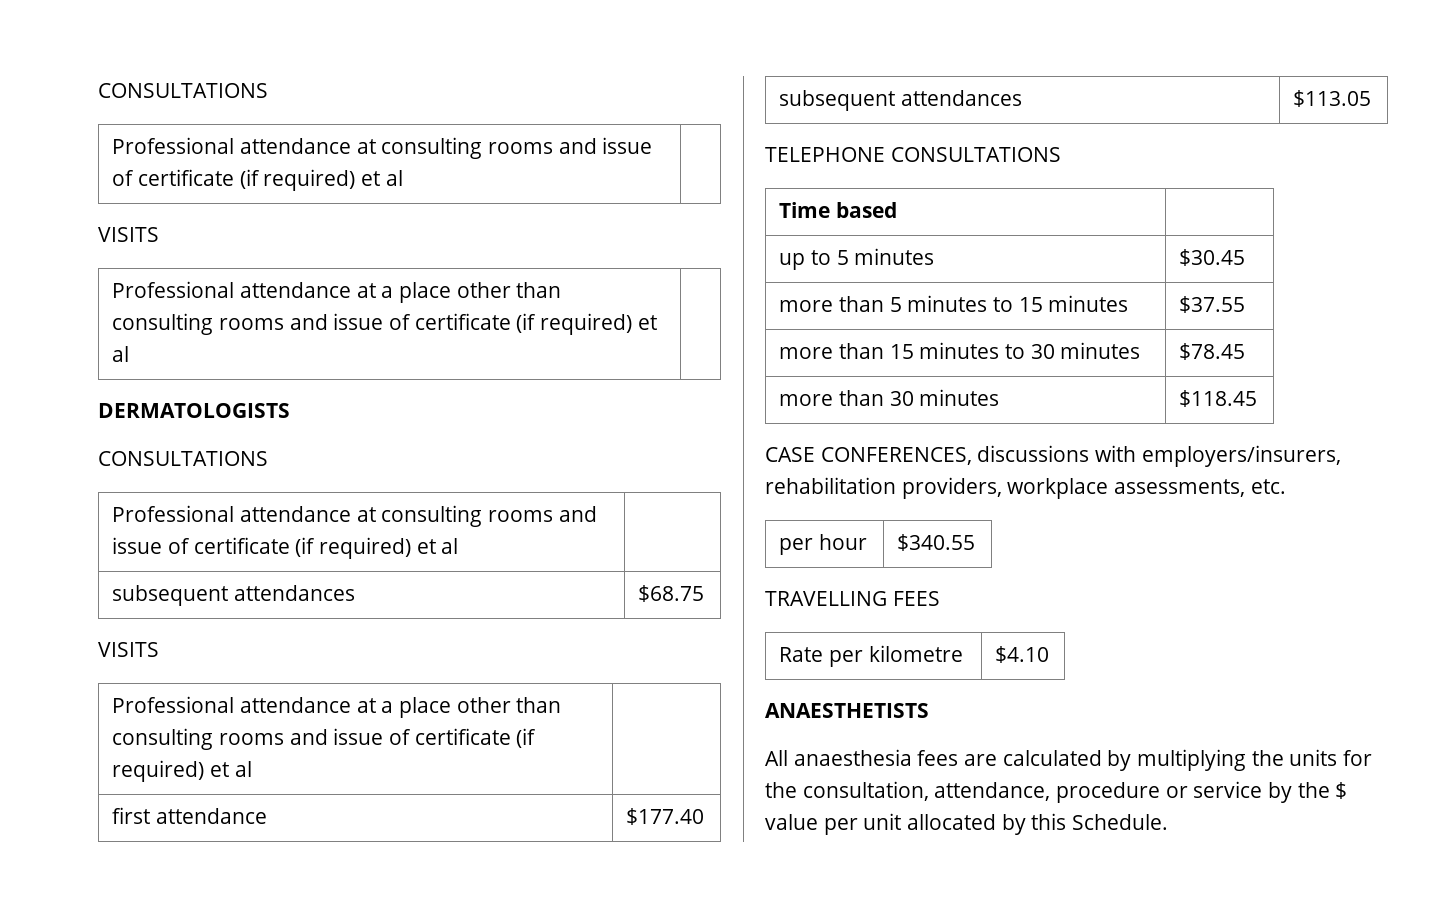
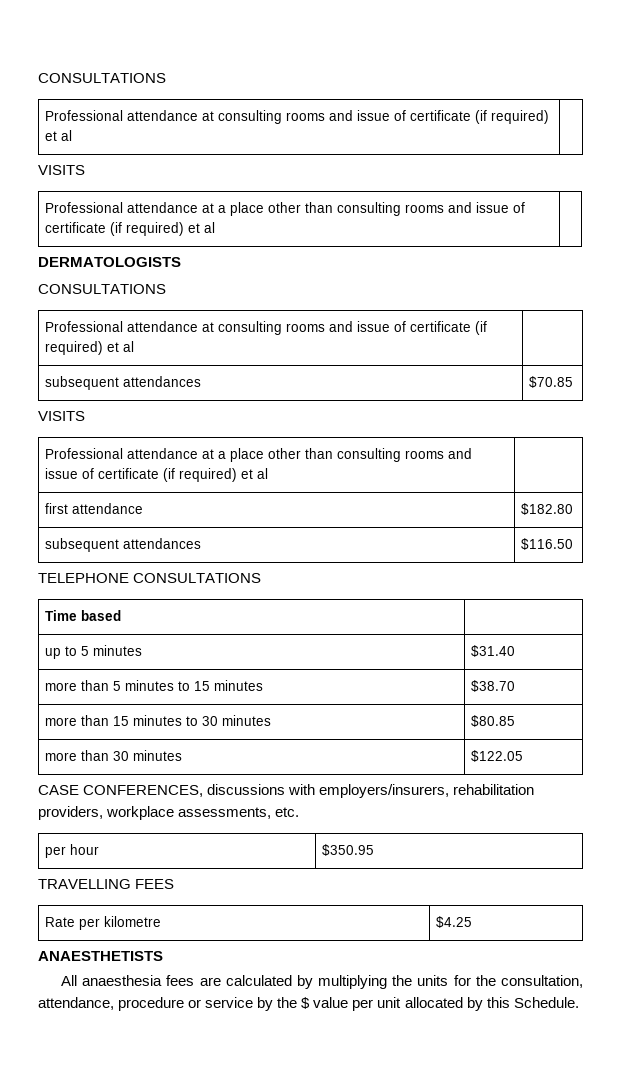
[638,585,705,602] $68.75 -> [529,376,574,388] $70.85
[626,808,705,825] [779,90,1022,111] [1293,90,1372,107] $177.40 // subsequent attendances | $113.05 -> [521,503,574,515] [45,538,202,552] [521,538,574,550] $182.80 // subsequent attendances | $116.50
[1179,249,1246,266] $30.45 -> [471,645,516,657] $31.40
[1179,296,1246,313] $37.55 -> [471,680,516,692] $38.70
[1179,343,1246,360] $78.45 -> [471,715,516,727] $80.85
[1179,390,1258,407] $118.45 -> [471,750,524,762] $122.05
[897,534,976,551] $340.55 -> [322,844,375,856] $350.95
[995,646,1050,663] $4.10 -> [436,916,473,928] $4.25

